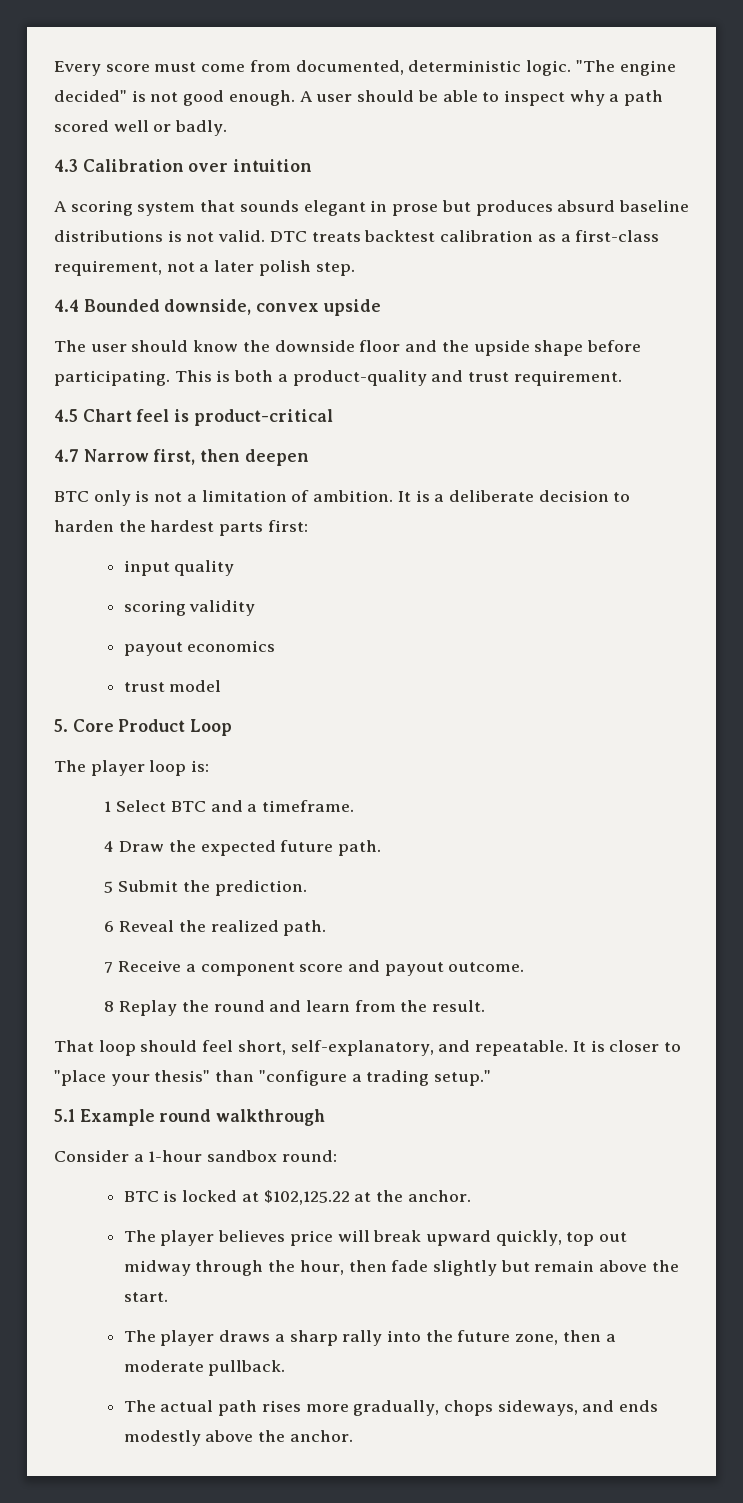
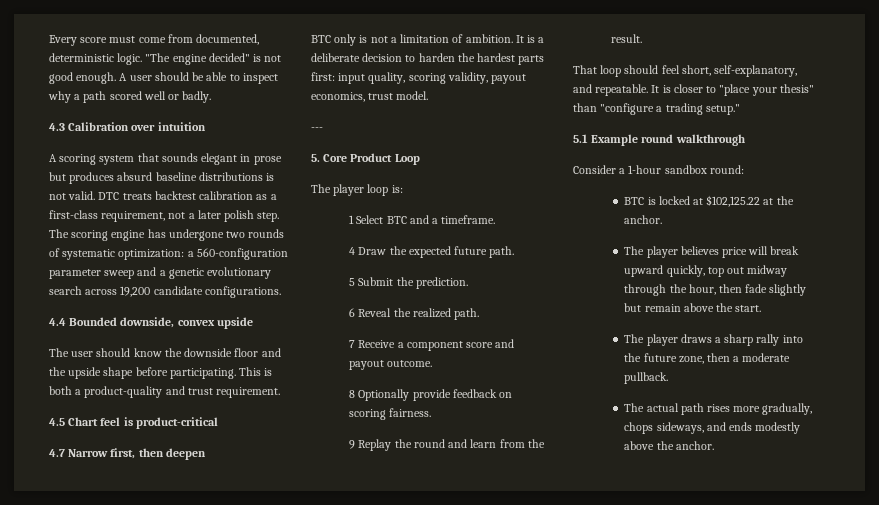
(355, 269) none -> [49,229,285,241] [49,248,288,260] [49,267,272,279] [49,286,281,298] The scoring engine has undergone two rounds of systematic optimization: a 560-configuration parameter sweep and a genetic evolutionary search across 19,200 candidate configurations.
[123,560,235,576] [123,600,256,616] [123,640,276,656] [123,680,222,692] // input quality // scoring validity // payout economics // trust model -> [338,72,527,84] [311,91,429,102] [311,127,323,131] input quality, scoring validity, payout economics, trust model. // ---
(115, 1006) none -> [358,389,513,401] [349,408,432,420] [349,440,356,449] Optionally provide feedback on scoring fairness. // 9

